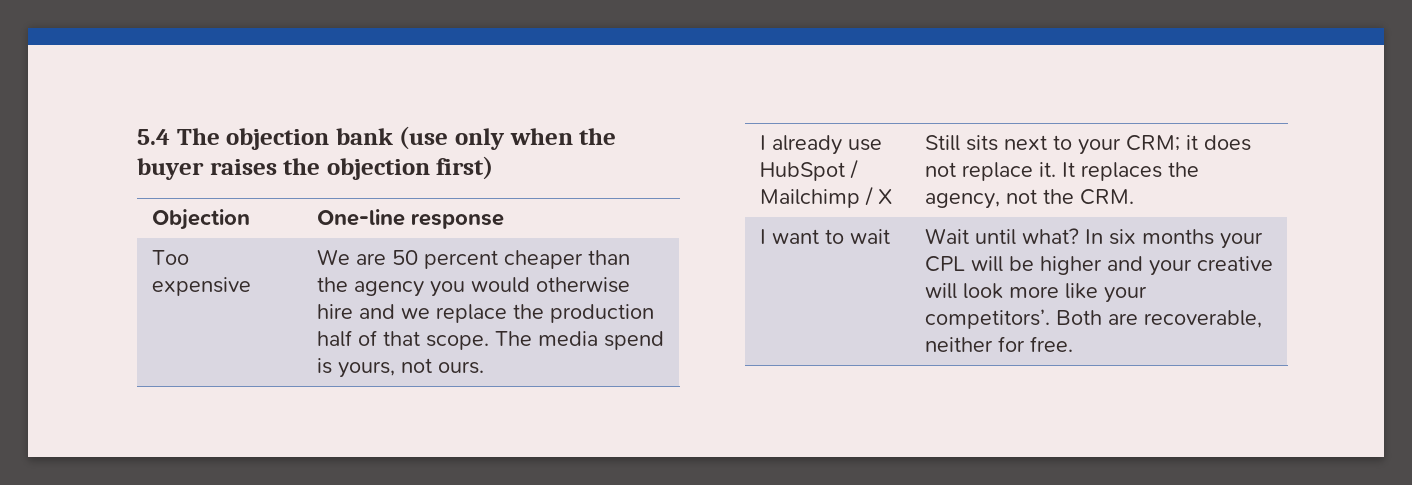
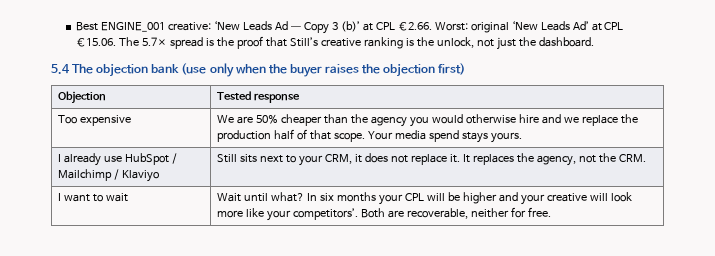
(137, 137) none -> [76,21,624,34] [76,36,594,50] Best ENGINE_001 creative: ‘New Leads Ad — Copy 3 (b)’ at CPL €2.66. Worst: original ‘New Leads Ad’ at CPL €15.06. The 5.7× spread is the proof that Still’s creative ranking is the unlock, not just the dashboard. //
[316,209,405,226] One-line -> [217,91,252,100] Tested
[391,250,498,269] 50 percent -> [256,114,279,124] 50%
[494,331,532,346] The -> [368,131,394,140] Your
[316,358,484,378] is yours, not ours. -> [462,132,523,143] stays yours.
[877,189,892,204] X -> [122,170,160,182] Klaviyo
[1125,135,1180,151] CRM; -> [325,154,353,164] CRM,

